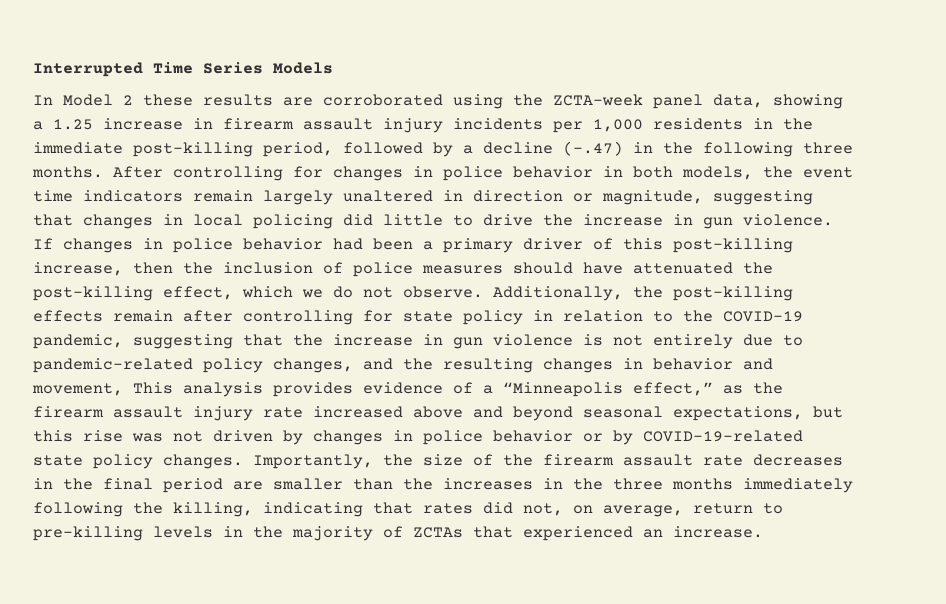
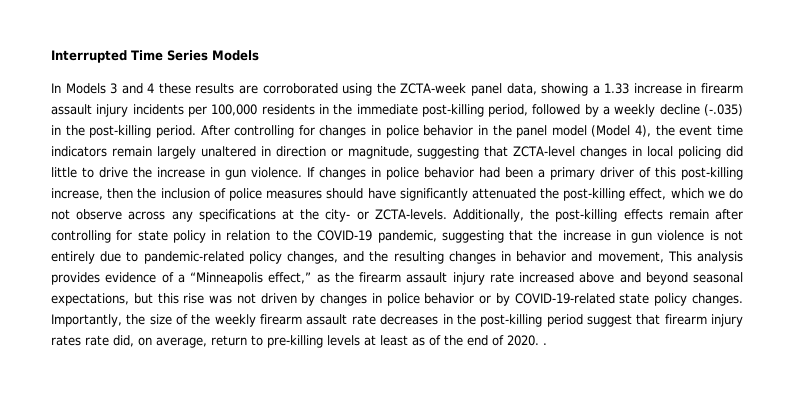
[63,94,133,106] Model 2 -> [65,83,155,94] Models 3 and 4
[53,119,93,130] 1.25 -> [604,83,630,94] 1.33
[593,119,643,132] 1,000 -> [211,104,258,116] 100,000
[483,141,853,157] [32,166,103,178] decline (-.47) in the following three months. -> [614,104,743,117] [51,125,196,138] weekly decline (-.035) in the post-killing period.
[633,166,753,180] both models, -> [492,125,652,138] the panel model (Model 4),
(73, 220) none -> [513,146,576,157] ZCTA-level
(623, 268) none -> [399,188,468,201] significantly
[403,286,483,298] observe. -> [76,209,447,222] observe across any specifications at the city- or ZCTA-levels.
(533, 460) none -> [214,314,256,327] weekly
[103,478,853,493] [33,502,563,517] final period are smaller than the increases in the three months immediately following the killing, indicating that rates did not, -> [480,314,744,327] [51,335,134,347] post-killing period suggest that firearm injury rates rate did,
[223,526,763,541] in the majority of ZCTAs that experienced an increase. -> [364,335,547,346] at least as of the end of 2020. .

